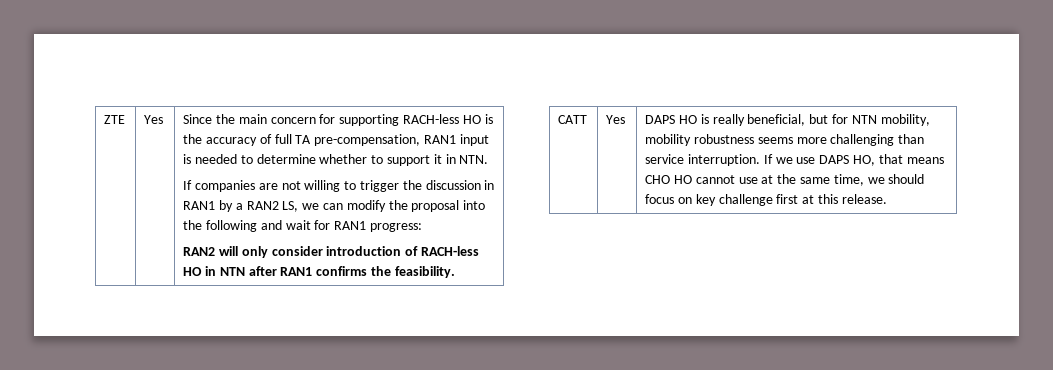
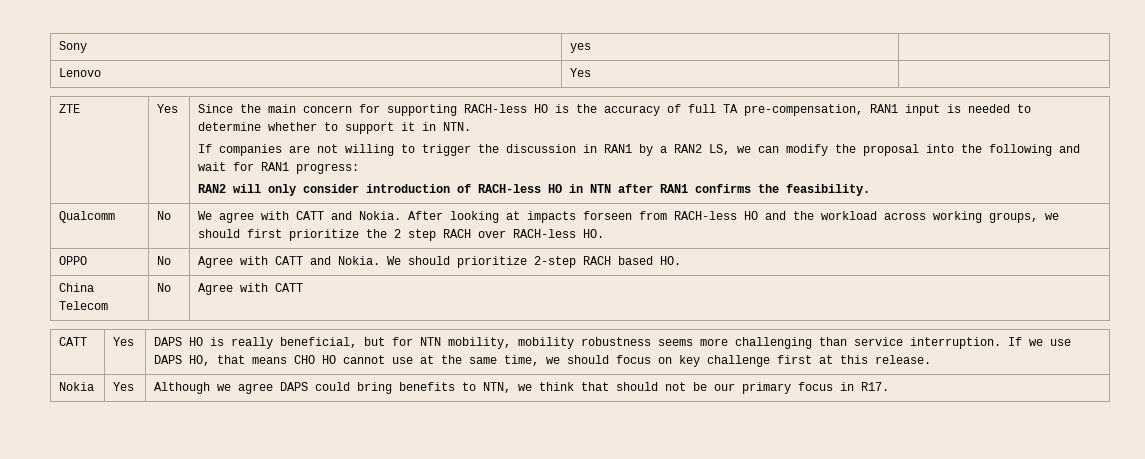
(104, 119) none -> [59,41,88,53] [570,43,592,53] [59,68,102,77] [570,68,592,77] Sony | yes | // Lenovo | Yes | //
(455, 272) none -> [59,211,116,223] [157,211,172,220] [198,211,1060,223] [198,229,605,241] [59,256,88,265] [157,256,172,265] [198,256,682,268] [59,283,95,292] [59,301,109,310] [157,283,172,292] [198,283,304,295] // Qualcomm | No | We agree with CATT and Nokia. After looking at impacts forseen from RACH-less HO and the workload across working groups, we should first prioritize the 2 step RACH over RACH-less HO. // OPPO | No | Agree with CATT and Nokia. We should prioritize 2-step RACH based HO. // China Telecom | No | Agree with CATT
(887, 199) none -> [59,382,95,391] [113,382,135,391] [154,382,890,394] // Nokia | Yes | Although we agree DAPS could bring benefits to NTN, we think that should not be our primary focus in R17.

